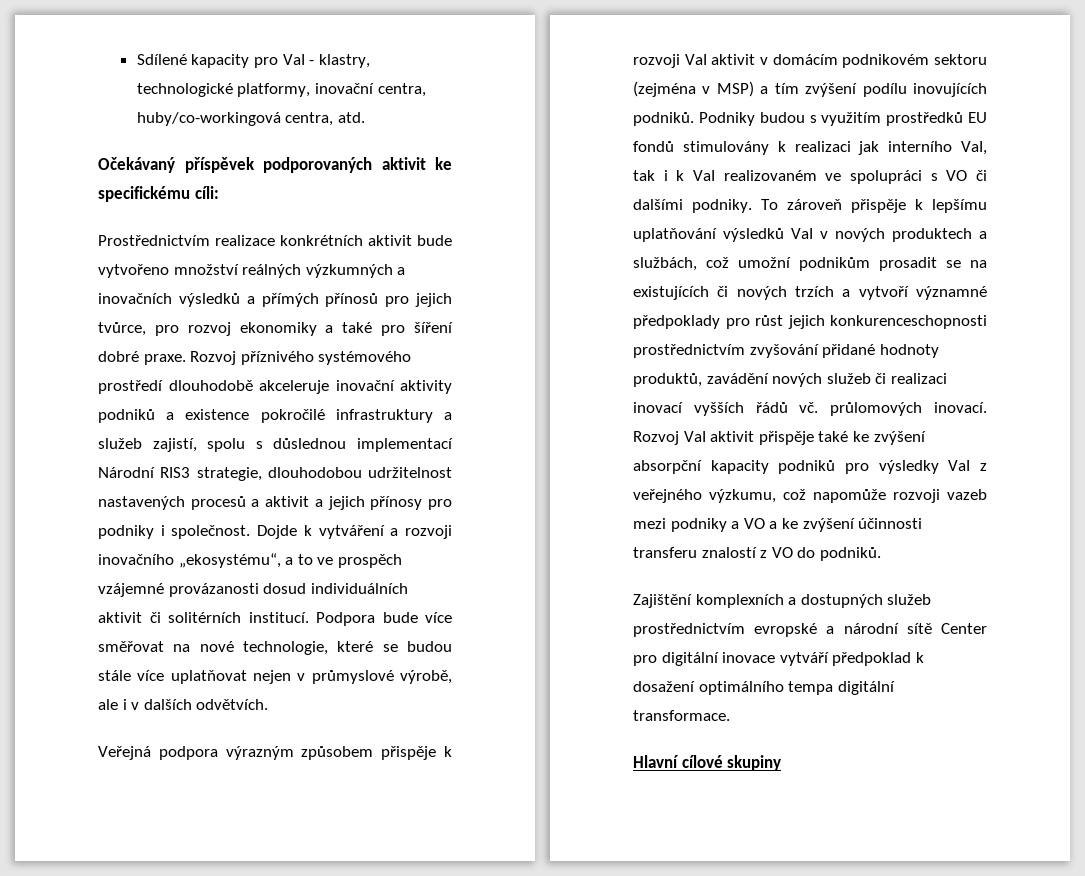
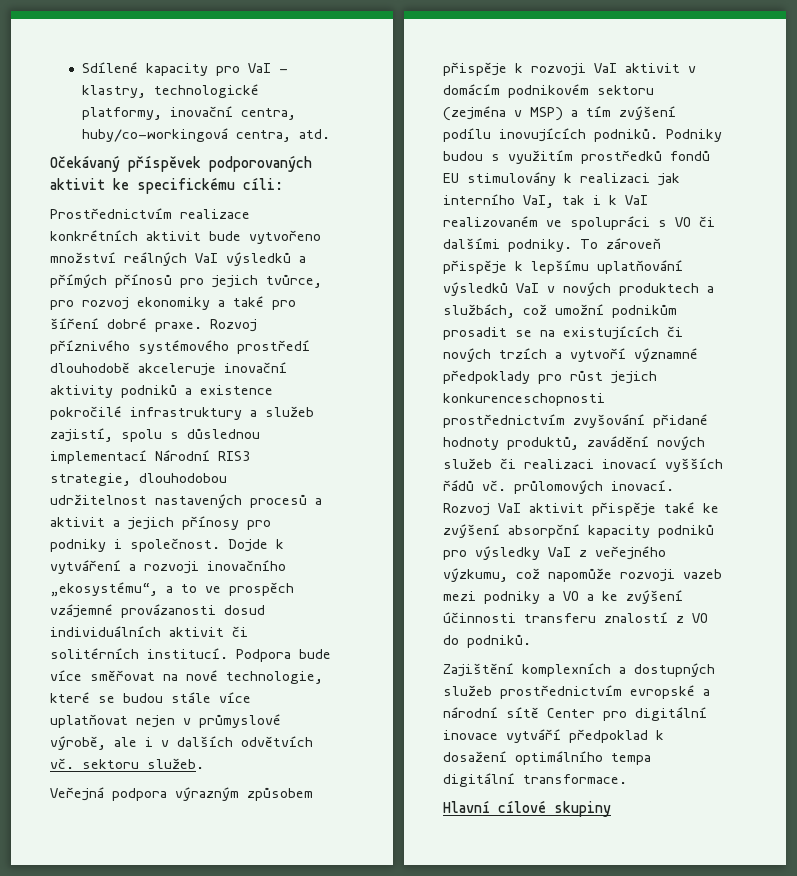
[305,264,406,278] [98,293,172,304] výzkumných a inovačních -> [195,253,218,263] VaI
[196,699,269,710] odvětvích. -> [241,736,313,747] [50,758,204,769] odvětvích vč. sektoru služeb.
[968,112,987,123] [633,141,674,152] EU fondů -> [670,150,710,161] [443,173,459,183] fondů EU

